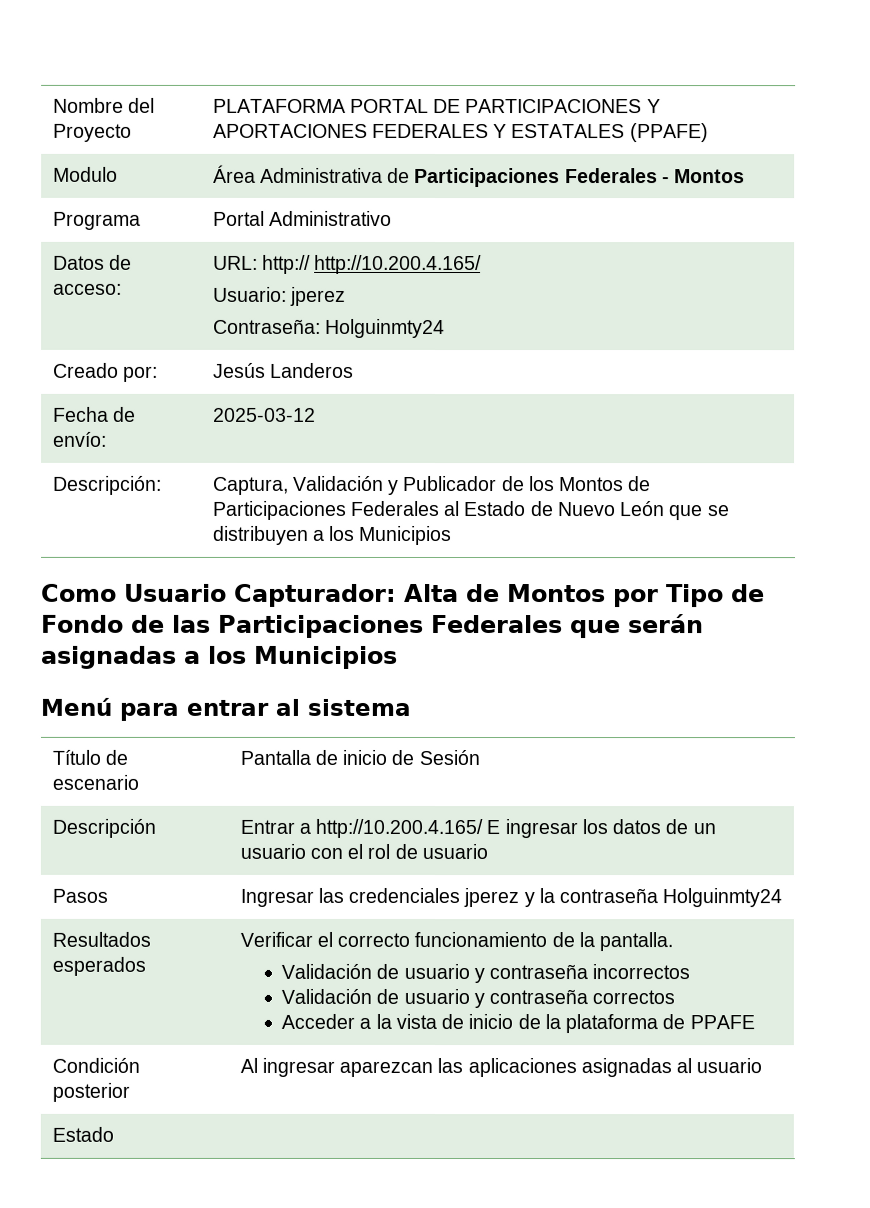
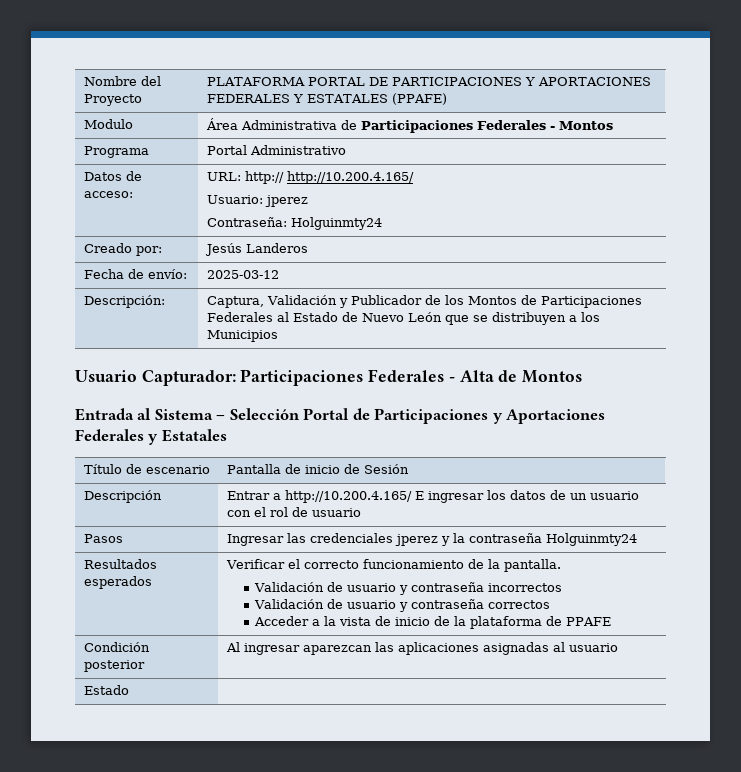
[41,583,117,602] Como -> (278, 336) none
(397, 595) none -> [240,369,455,386] Participaciones Federales -
[612,584,765,608] [40,614,703,639] [40,645,397,669] [40,697,411,721] por Tipo de Fondo de las Participaciones Federales que serán asignadas a los Municipios // Menú para entrar al sistema -> [75,408,606,424] [75,429,227,445] // Entrada al Sistema – Selección Portal de Participaciones y Aportaciones Federales y Estatales

